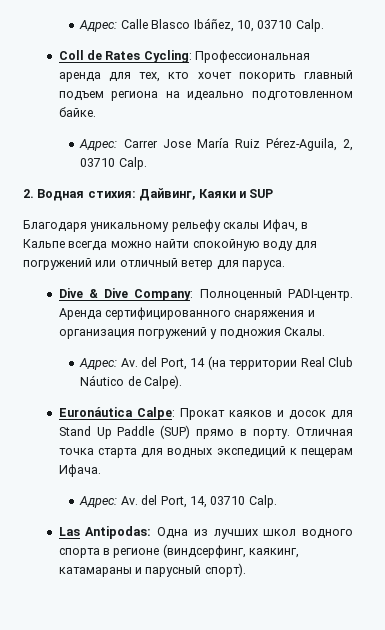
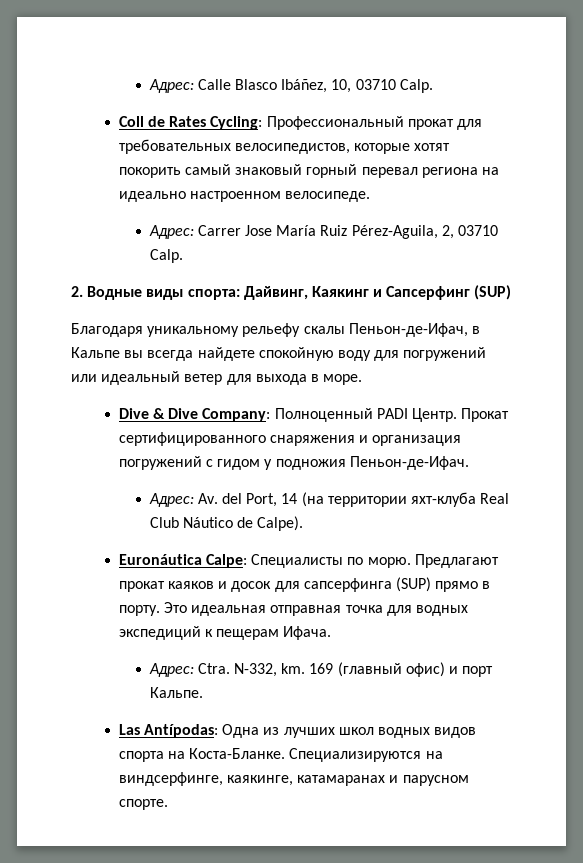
[195,50,311,63] [58,70,354,82] [58,91,104,101] Профессиональная аренда для тех, кто хочет покорить главный подъем -> [266,116,482,130] [118,139,451,154] [118,164,418,178] Профессиональный прокат для требовательных велосипедистов, которые хотят покорить самый знаковый горный перевал
[252,91,353,101] [58,107,96,117] подготовленном байке. -> [190,191,371,202] настроенном велосипеде.
[37,188,274,201] Водная стихия: Дайвинг, Каяки и SUP -> [87,285,512,300] Водные виды спорта: Дайвинг, Каякинг и Сапсерфинг (SUP)
[262,219,298,232] Ифач, -> [348,323,468,337] Пеньон-де-Ифач,
[68,239,190,251] всегда можно найти -> [124,347,255,361] вы всегда найдете
[119,258,178,267] отличный -> [101,371,181,385] идеальный
[241,260,285,270] паруса. -> [255,374,363,385] выхода в море.
[288,289,353,301] [58,308,102,320] PADI-центр. Аренда -> [376,408,510,422] PADI Центр. Прокат
(207, 333) none -> [206,459,261,470] с гидом
[284,327,326,336] Скалы. -> [349,456,469,470] Пеньон-де-Ифач.
(298, 365) none -> [411,492,477,507] яхт-клуба
[179,408,225,420] Прокат -> [251,554,499,568] [118,581,165,592] Специалисты по морю. Предлагают прокат
[58,426,155,439] Stand Up Paddle -> [303,578,392,592] сапсерфинга
[296,427,353,436] [58,448,137,458] Отличная точка старта -> [164,602,383,616] Это идеальная отправная точка
[120,495,277,508] Av. del Port, 14, 03710 Calp. -> [197,662,494,677] [149,687,203,698] Ctra. N-332, km. 169 (главный офис) и порт Кальпе.
[85,526,152,539] Antipodas: -> [144,724,219,738] Antípodas:
[302,529,353,539] [58,544,300,558] [58,563,246,577] водного спорта в регионе (виндсерфинг, каякинг, катамараны и парусный спорт). -> [377,727,477,738] [118,748,443,762] [118,772,469,786] [118,799,168,810] водных видов спорта на Коста-Бланке. Специализируются на виндсерфинге, каякинге, катамаранах и парусном спорте.

